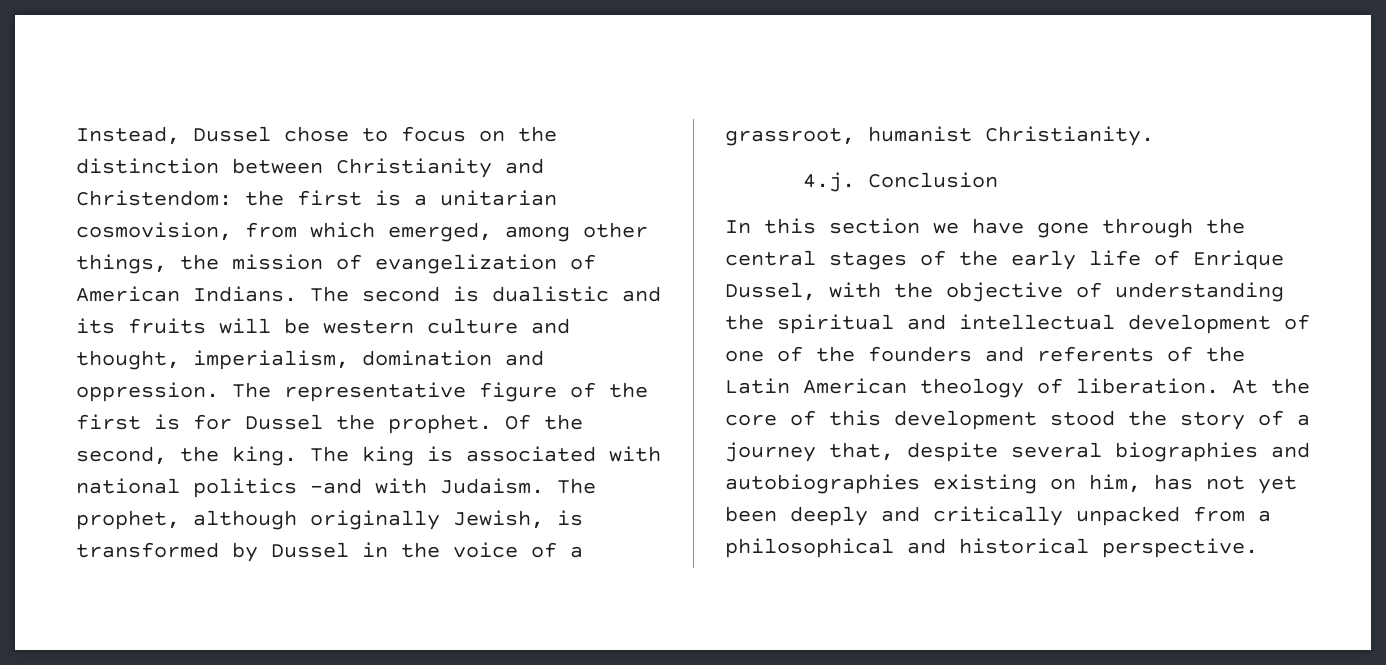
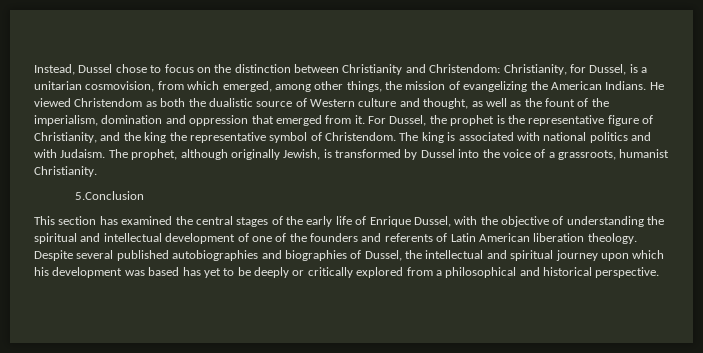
[245,190,362,206] the first -> [503,64,627,75] Christianity, for Dussel,
[375,254,596,274] [76,286,661,302] [76,318,570,334] [76,350,544,370] [76,382,648,402] [76,414,583,434] [76,446,297,466] evangelization of American Indians. The second is dualistic and its fruits will be western culture and thought, imperialism, domination and oppression. The representative figure of the first is for Dussel the prophet. Of the second, the king. -> [463,81,664,92] [34,98,609,109] [34,115,653,126] [34,132,396,143] evangelizing the American Indians. He viewed Christendom as both the dualistic source of Western culture and thought, as well as the fount of the imperialism, domination and oppression that emerged from it. For Dussel, the prophet is the representative figure of Christianity, and the king the representative symbol of Christendom.
[310,478,362,494] -and -> [631,132,651,141] and
[362,542,388,558] in -> [458,149,480,158] into
[725,128,855,146] grassroot, -> [558,150,616,160] grassroots,
[802,172,998,192] [725,218,1193,238] 4.j. Conclusion // In this section we have gone through -> [75,191,145,200] [34,216,173,225] 5.Conclusion // This section has examined
[1206,346,1245,362] the -> (448, 237) none
[920,378,1310,398] [725,410,1310,430] [725,442,1310,462] [725,474,1297,494] [725,506,1180,526] theology of liberation. At the core of this development stood the story of a journey that, despite several biographies and autobiographies existing on him, has not yet been deeply and critically unpacked -> [533,233,637,244] [34,250,665,261] [34,267,404,278] liberation theology. Despite several published autobiographies and biographies of Dussel, the intellectual and spiritual journey upon which his development was based has yet to be deeply or critically explored

